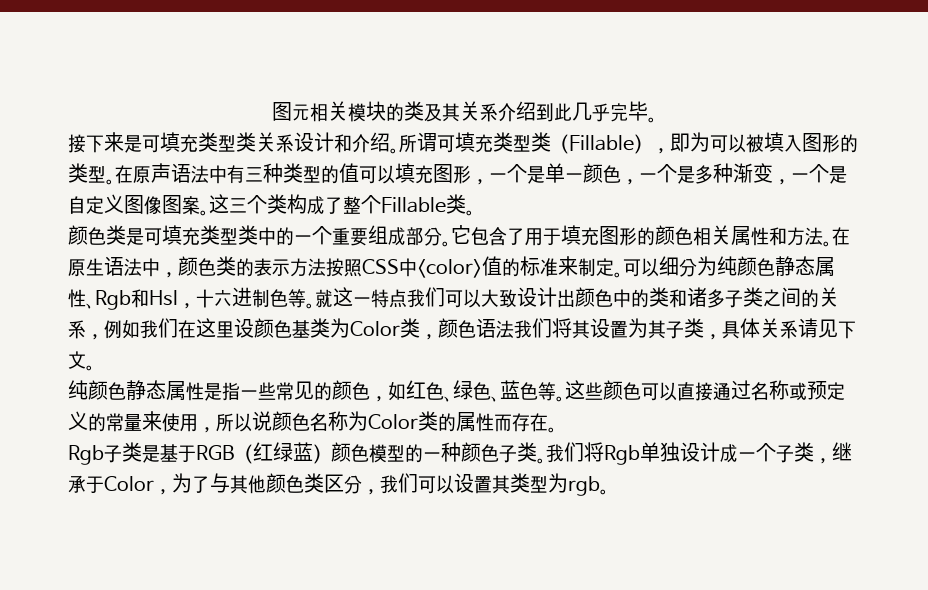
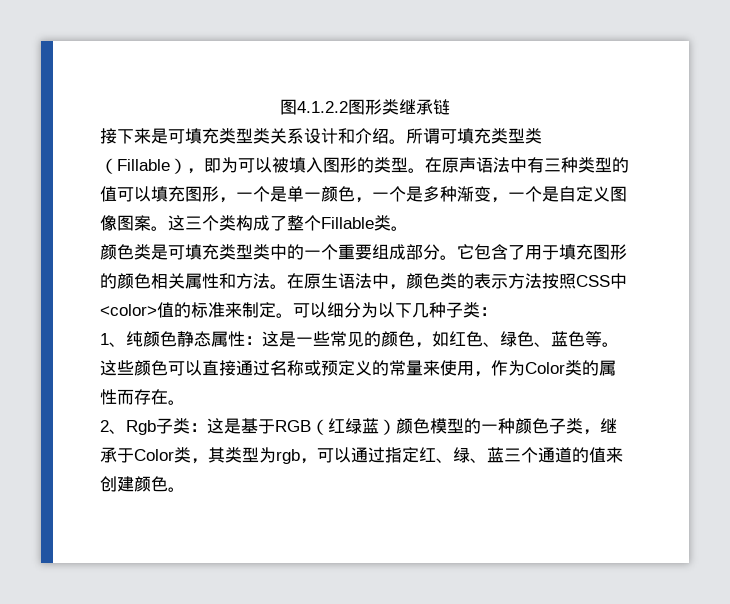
[272,101,657,123] 图元相关模块的类及其关系介绍到此几乎完毕。 -> [280,99,450,115] 图4.1.2.2图形类继承链
[717,256,835,277] [68,287,839,310] [68,318,856,340] [68,351,95,371] [68,380,240,401] 纯颜色静态属性、Rgb和Hsl，十六进制色等。就这一特点我们可以大致设计出颜色中的类和诸多子类之间的关系，例如我们在这里设颜色基类为Color类，颜色语法我们将其设置为其子类，具体关系请见下文。 // 纯颜色静态属性是指 -> [378,302,497,318] [100,331,296,347] 以下几种子类： // 1、纯颜色静态属性：这是
[216,411,348,432] 所以说颜色名称 -> [491,360,508,376] 作
(557, 430) none -> [100,420,126,434] 2、
(142, 452) none -> [190,418,224,434] ：这
[537,442,852,465] [68,473,600,496] 。我们将Rgb单独设计成一个子类，继承于Color，为了与其他颜色类区分，我们可以设置其类型为rgb -> [583,418,617,435] [100,447,623,464] [100,476,168,492] ，继承于Color类，其类型为rgb，可以通过指定红、绿、蓝三个通道的值来创建颜色

